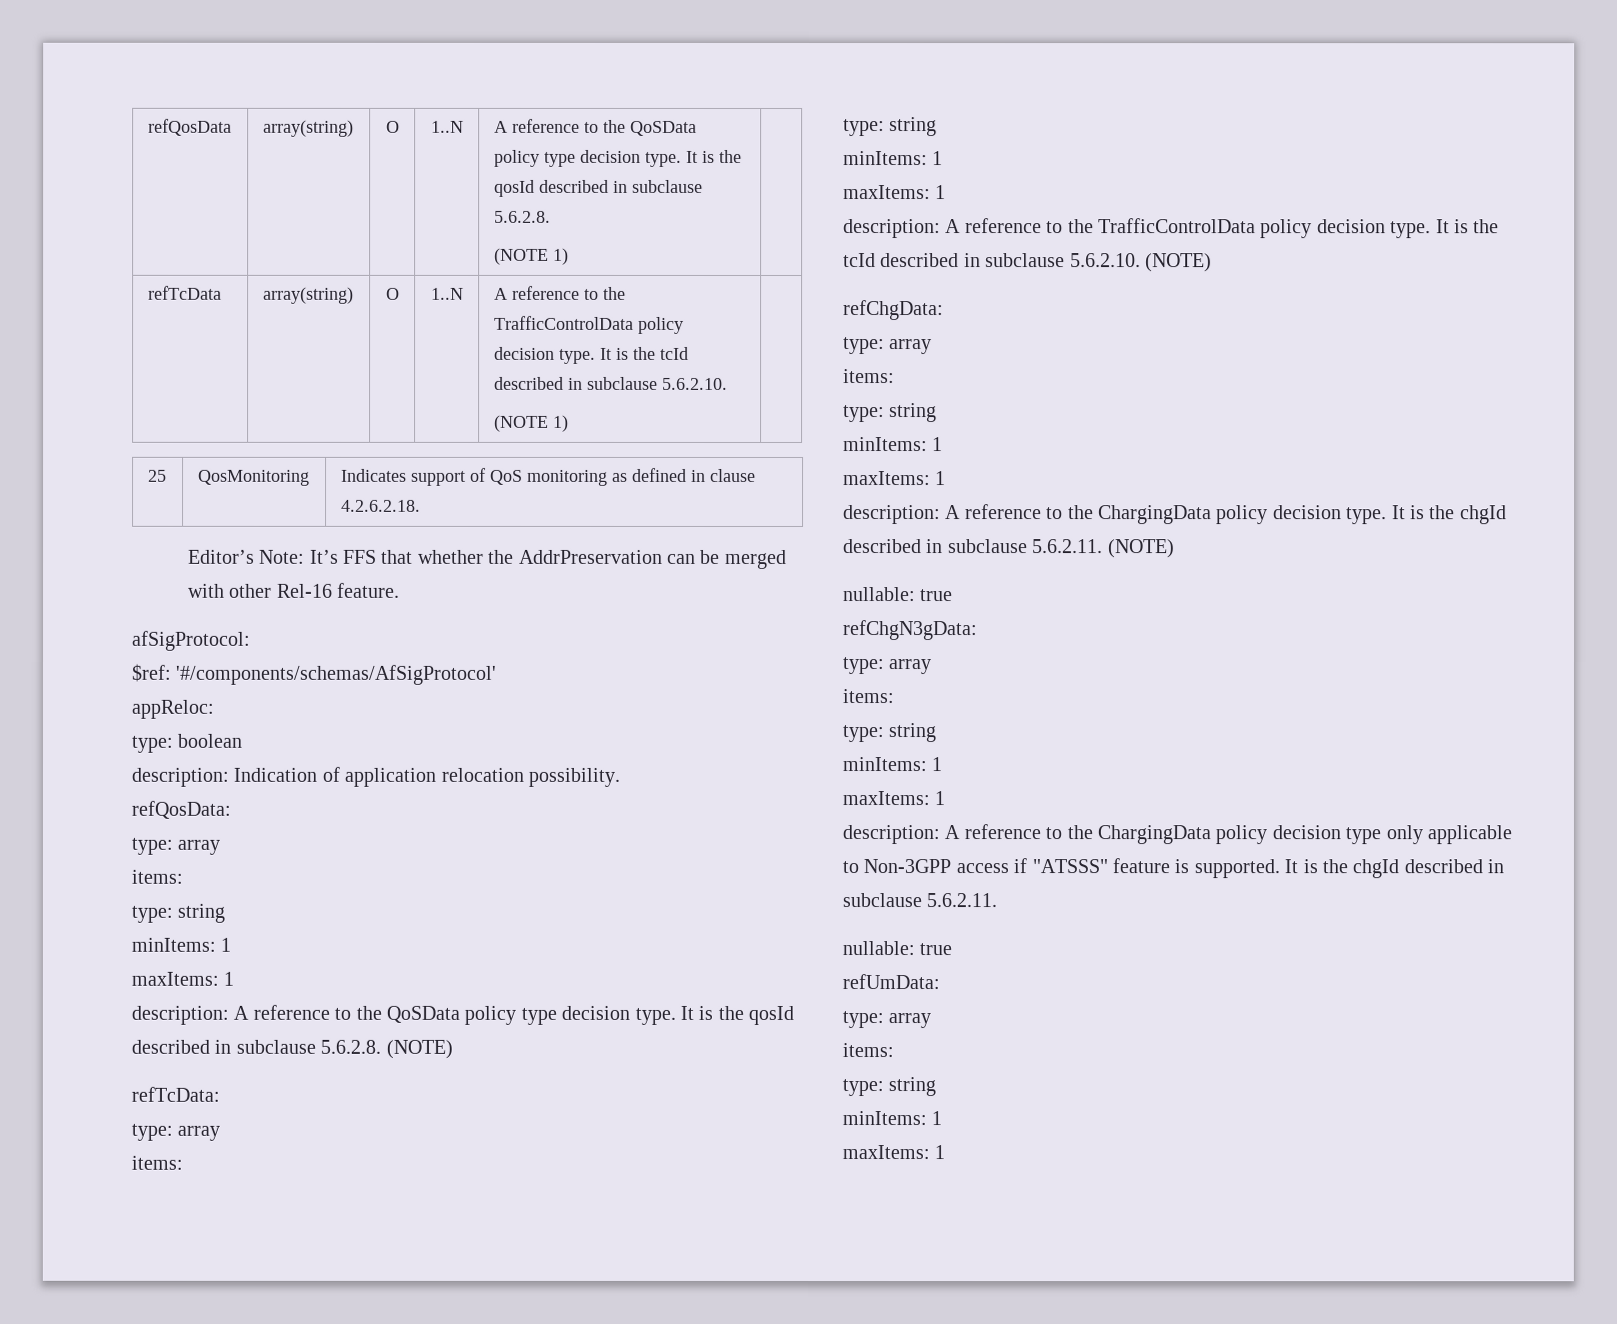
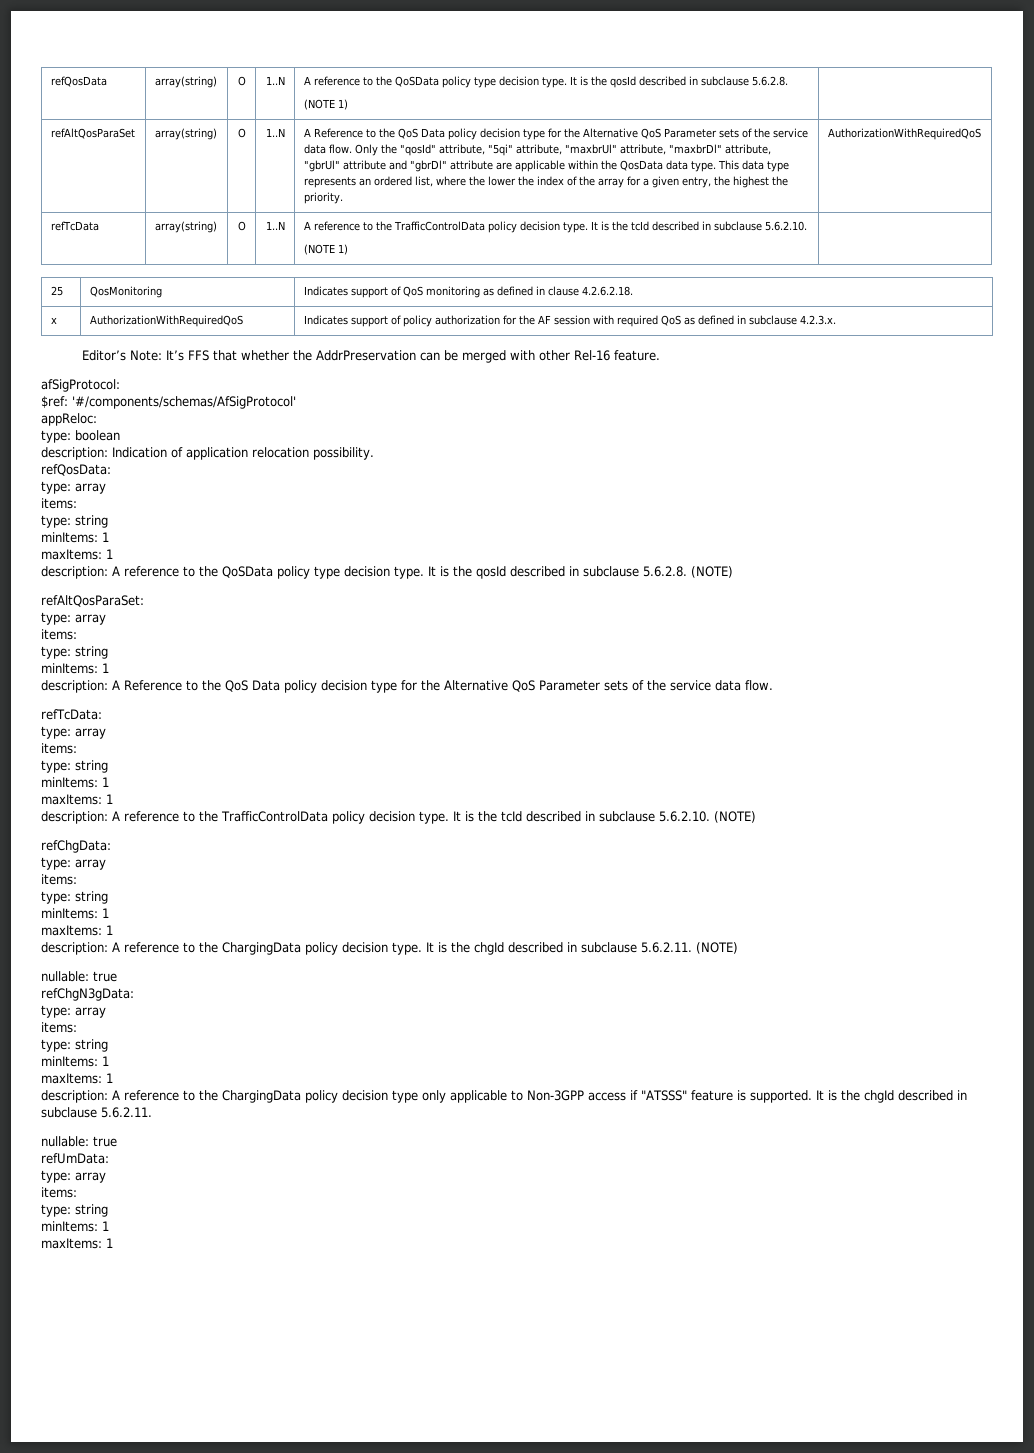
(569, 256) none -> [50,128,135,139] [154,128,217,140] [237,128,246,138] [265,128,285,137] [303,128,808,140] [303,144,771,156] [303,160,789,172] [303,176,788,188] [303,192,343,204] [827,128,981,140] // refAltQosParaSet | array(string) | O | 1..N | A Reference to the QoS Data policy decision type for the Alternative QoS Parameter sets of the service data flow. Only the "qosId" attribute, "5qi" attribute, "maxbrUl" attribute, "maxbrDl" attribute, "gbrUl" attribute and "gbrDl" attribute are applicable within the QosData data type. This data type represents an ordered list, where the lower the index of the array for a given entry, the highest the priority. | AuthorizationWithRequiredQoS
(421, 505) none -> [50,317,57,324] [89,315,243,327] [303,315,836,327] // x | AuthorizationWithRequiredQoS | Indicates support of policy authorization for the AF session with required QoS as defined in subclause 4.2.3.x.
(453, 1049) none -> [41,595,144,607] [41,612,106,625] [41,629,77,640] [41,646,108,659] [41,663,109,674] [41,680,773,693] // refAltQosParaSet: // type: array // items: // type: string // minItems: 1 // description: A Reference to the QoS Data policy decision type for the Alternative QoS Parameter sets of the service data flow.

